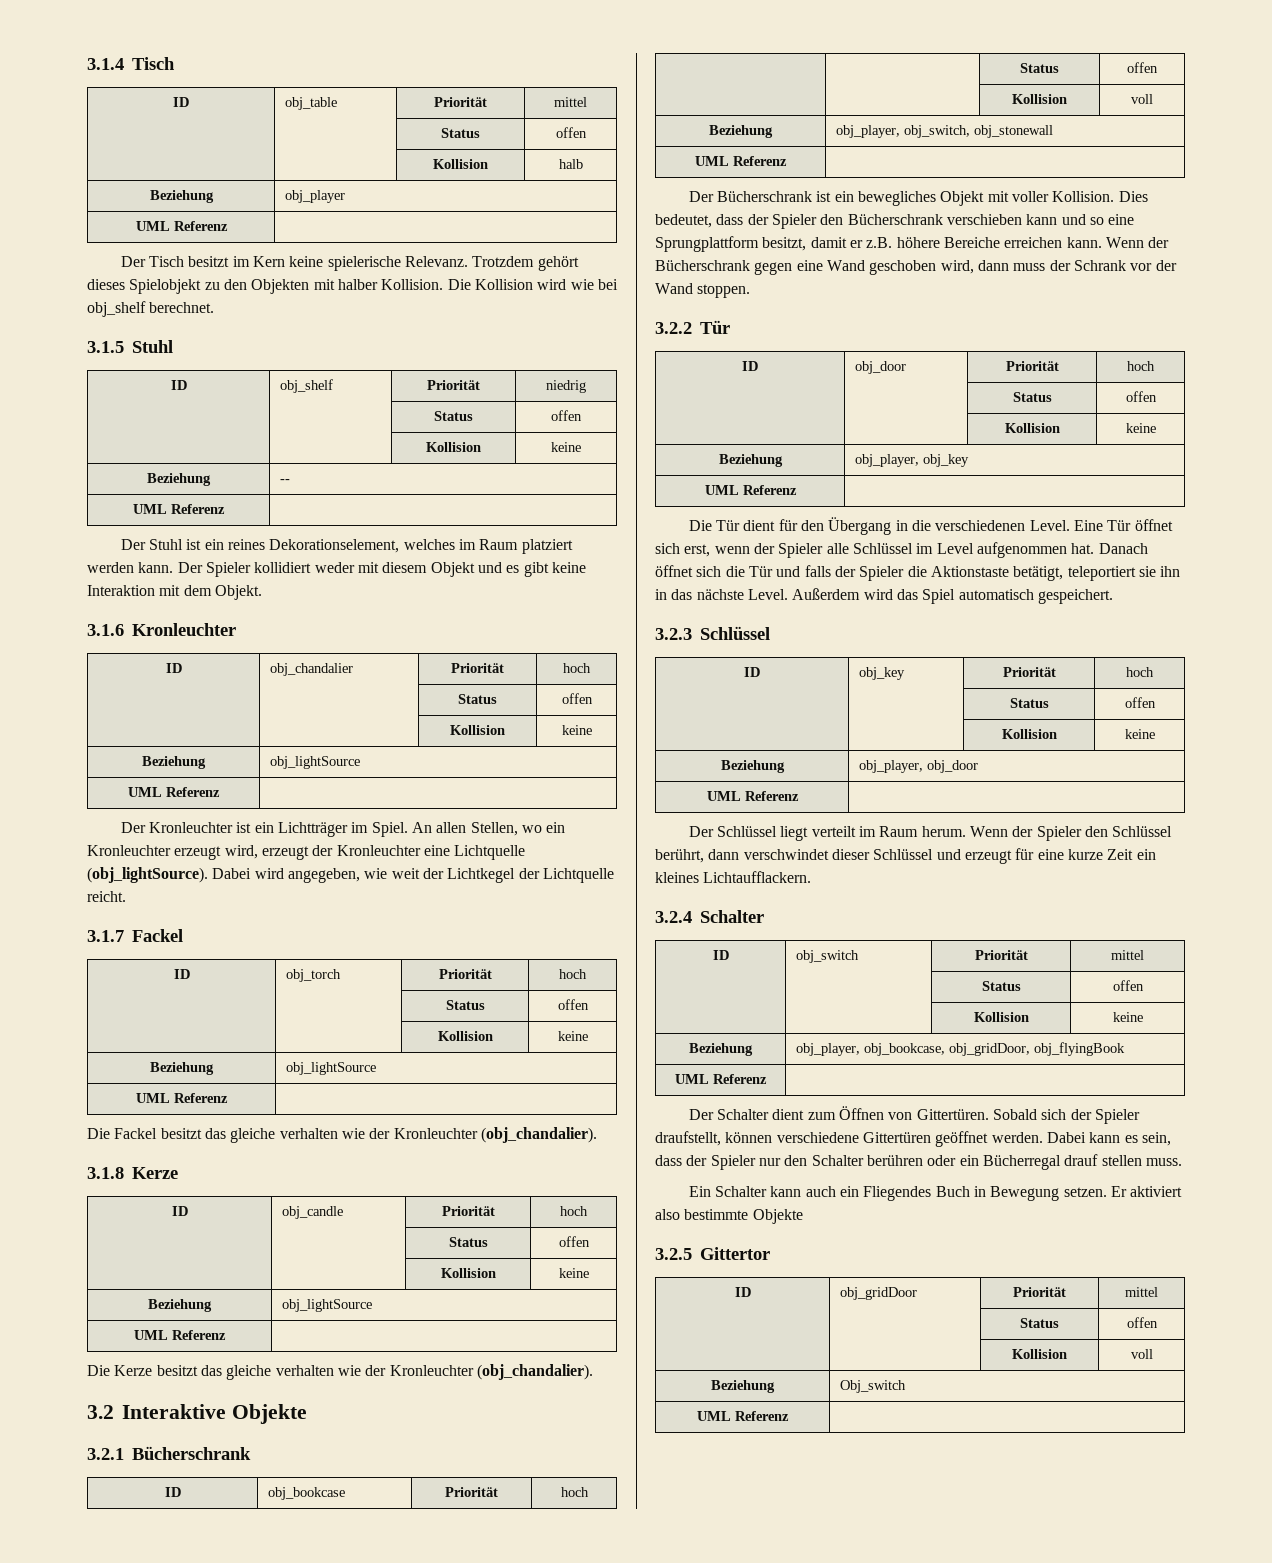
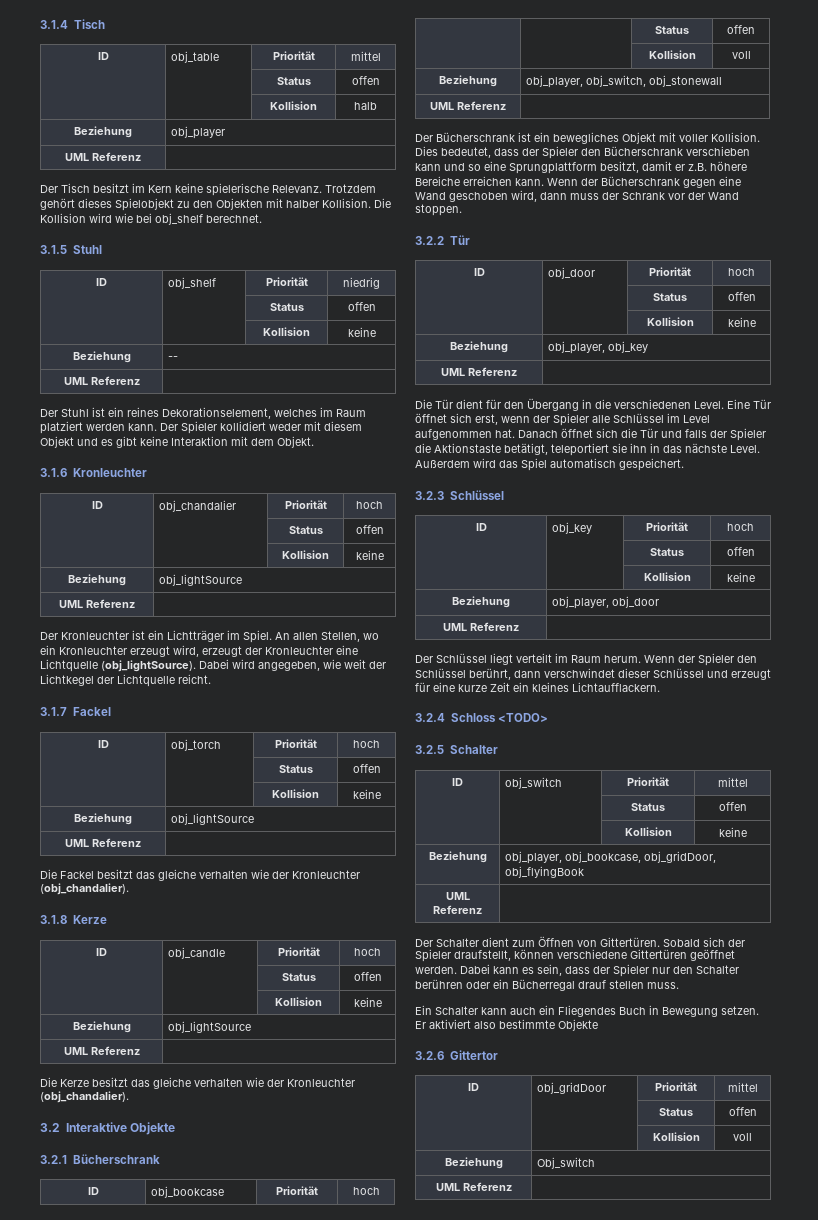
(692, 917) none -> [450,713,548,722] [415,745,444,754] Schloss <TODO> // 3.2.5
[655,1248,692,1260] 3.2.5 -> [415,1051,444,1060] 3.2.6

